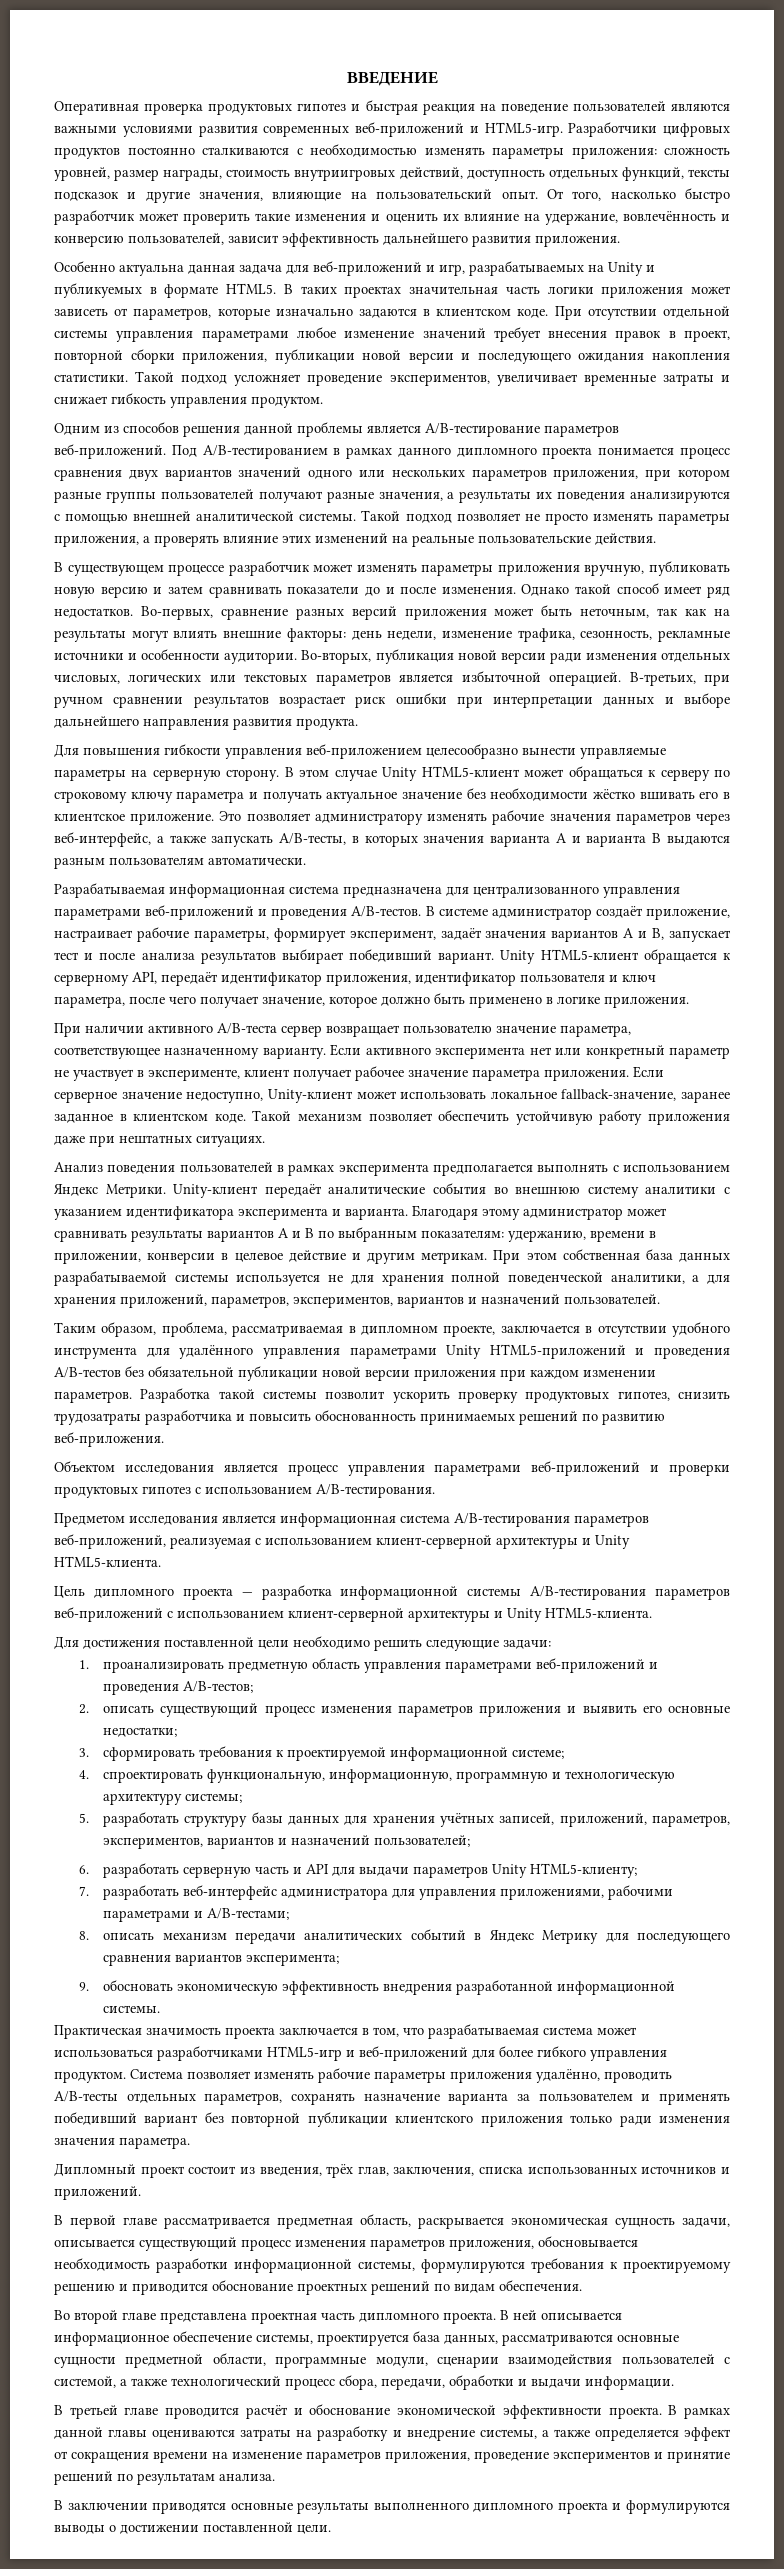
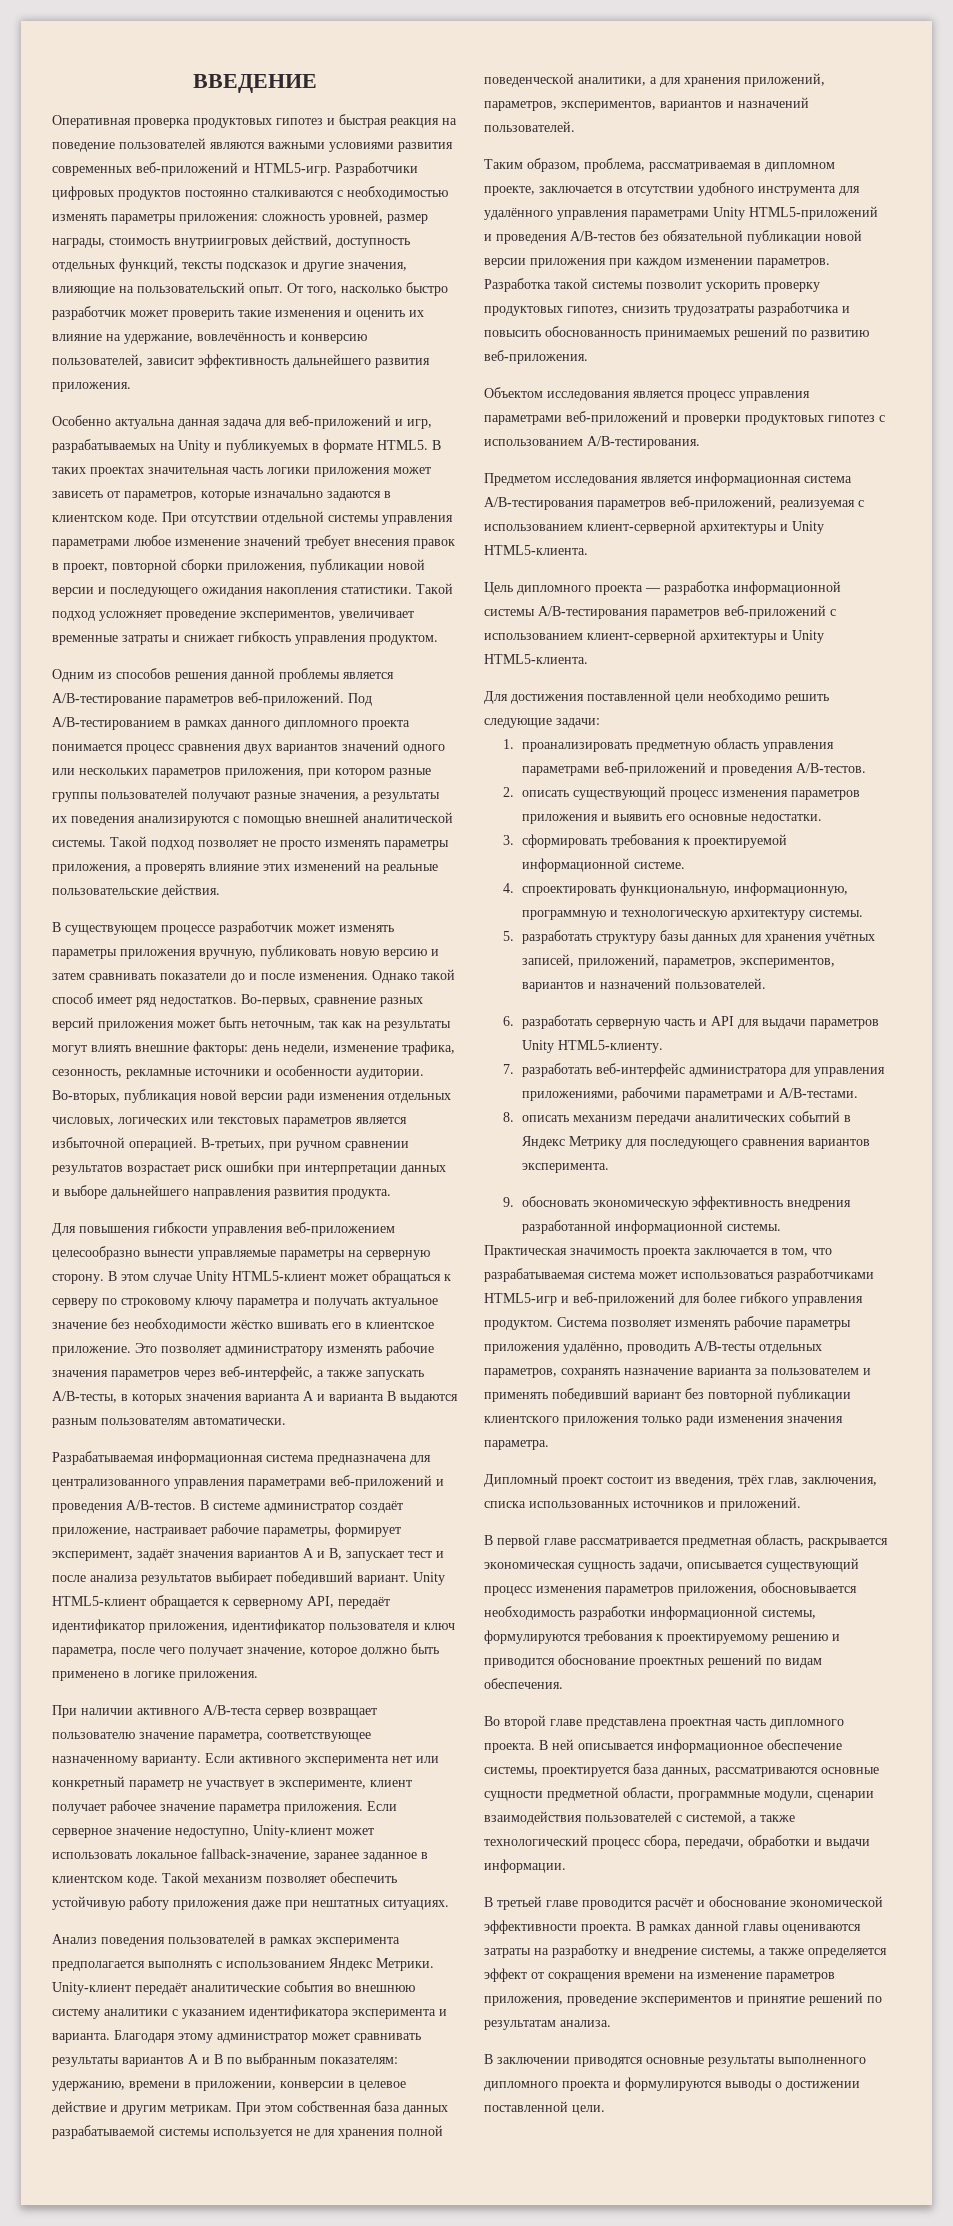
[183,1681,254,1693] A/B-тестов; -> [796,763,867,773] A/B-тестов.
[103,1727,178,1737] недостатки; -> [751,814,823,824] недостатки.
[512,1749,565,1759] системе; -> [634,862,686,869] системе.
[185,1793,243,1803] системы; -> [809,910,864,917] системы.
[374,1835,471,1847] пользователей; -> [675,978,767,989] пользователей.
[530,1863,638,1878] HTML5-клиенту; -> [558,1040,664,1053] HTML5-клиенту.
[207,1908,290,1920] A/B-тестами; -> [779,1088,859,1098] A/B-тестами.
[246,1954,340,1966] эксперимента; -> [522,1163,610,1173] эксперимента.

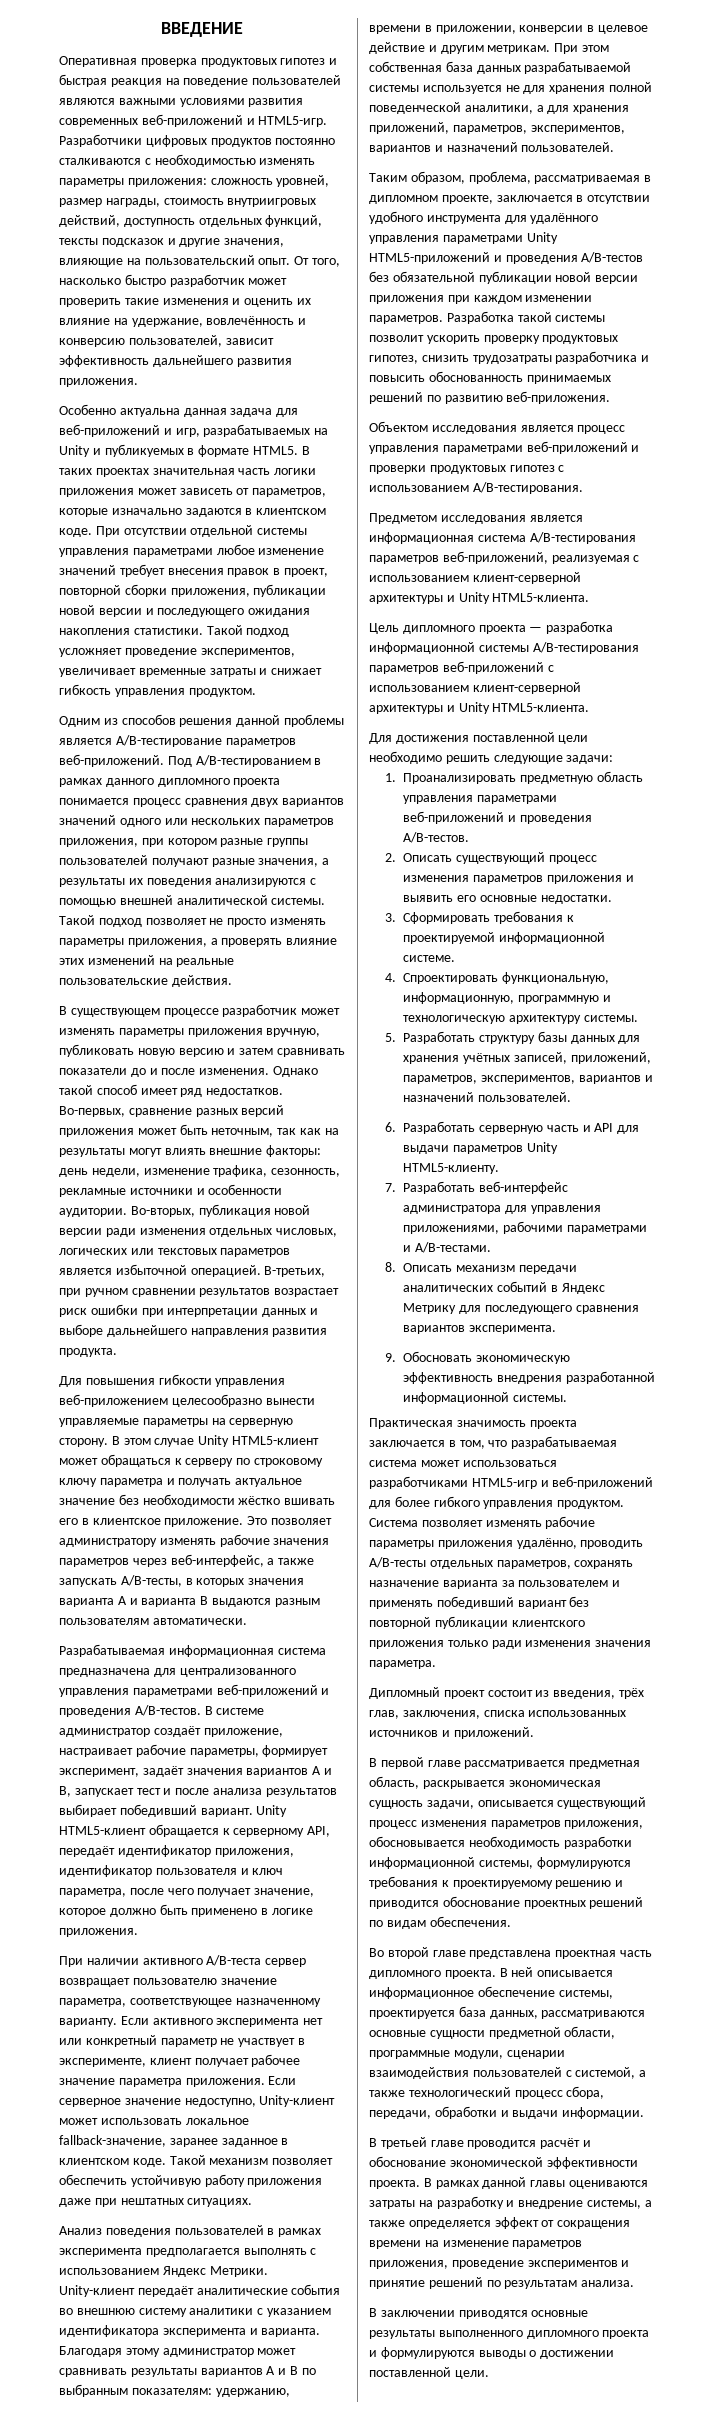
[522,742,633,752] проанализировать -> [403,773,517,784] Проанализировать
[522,790,570,797] описать -> [403,853,453,862] Описать
[522,834,608,848] сформировать -> [403,912,491,924] Сформировать
[522,886,617,896] спроектировать -> [403,973,499,984] Спроектировать
[522,930,593,944] разработать -> [403,1031,476,1044] Разработать
[522,1015,593,1029] разработать -> [403,1121,476,1134] Разработать
[522,1063,593,1077] разработать -> [403,1181,476,1194] Разработать
[522,1115,570,1122] описать -> [403,1263,453,1272] Описать
[522,1196,590,1207] обосновать -> [403,1351,473,1362] Обосновать

